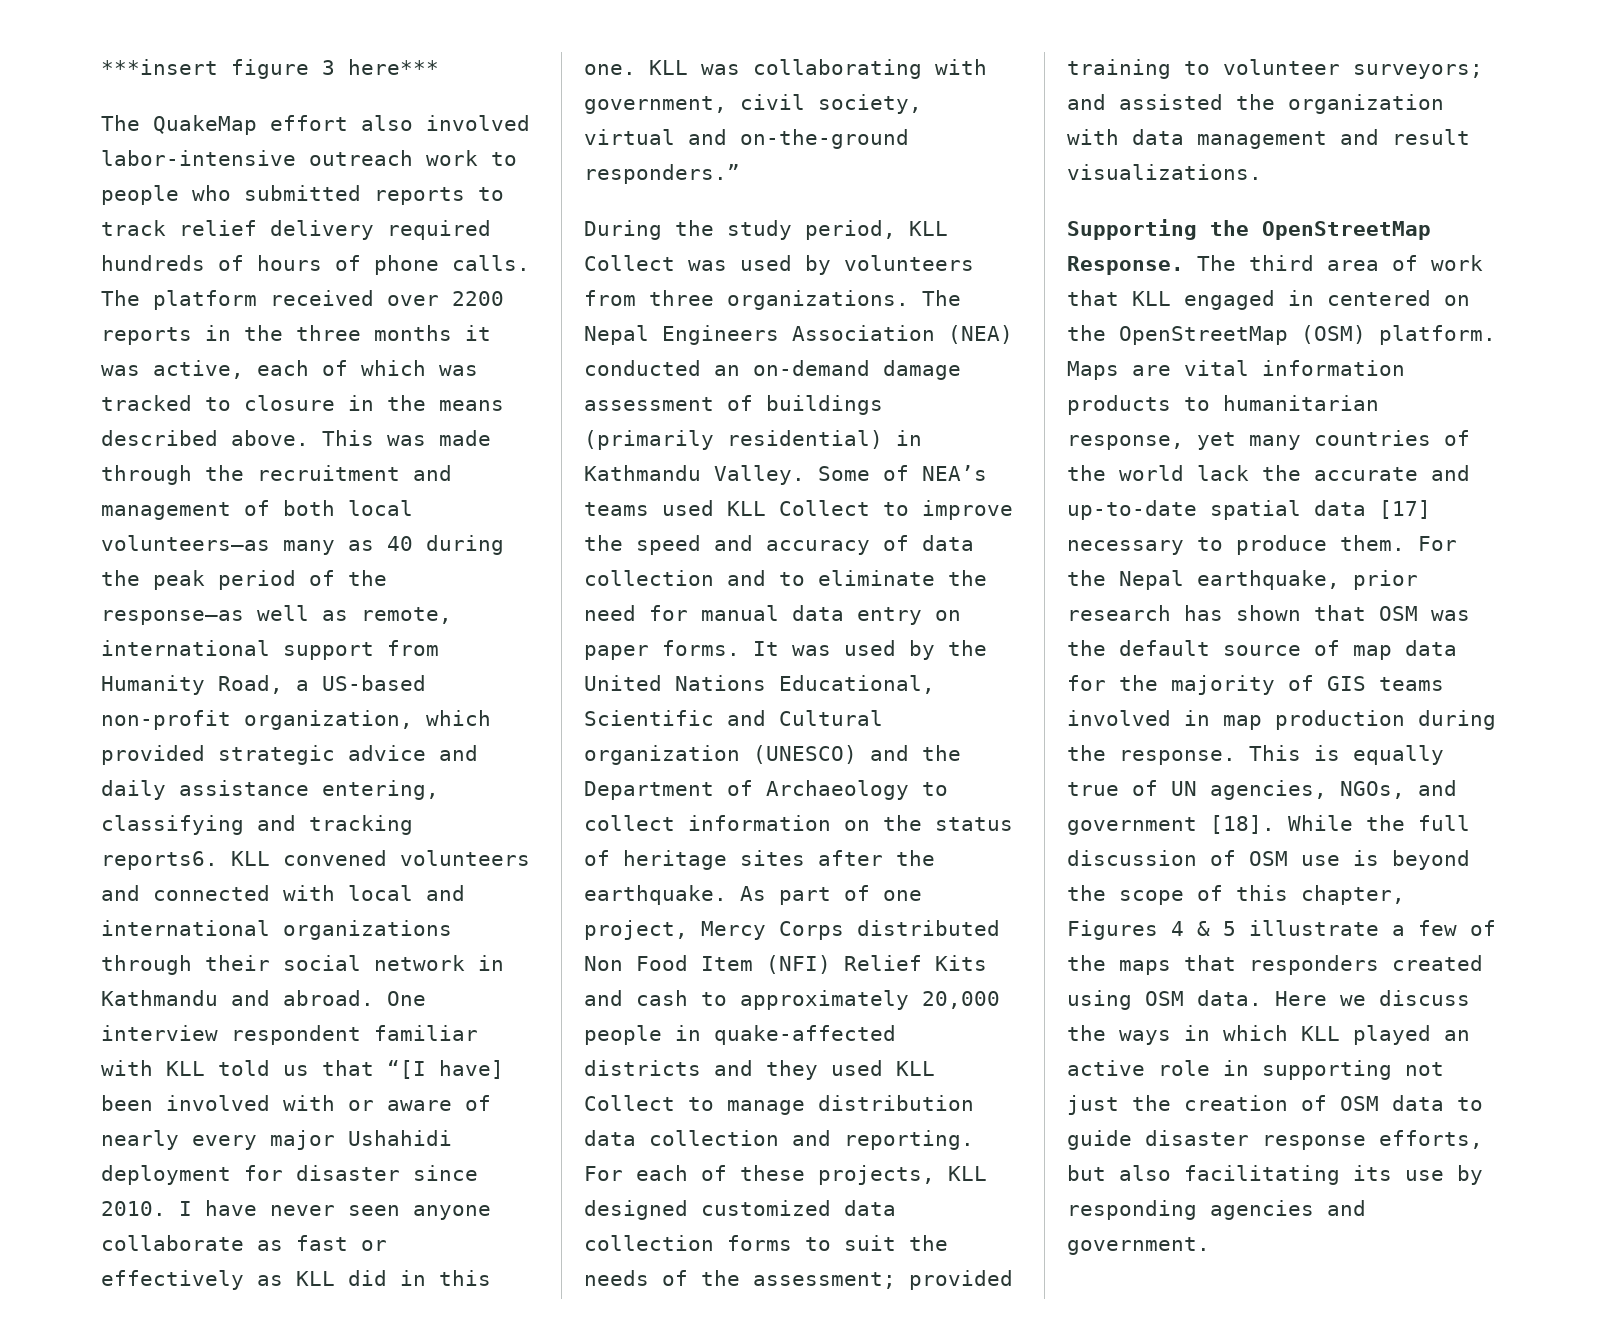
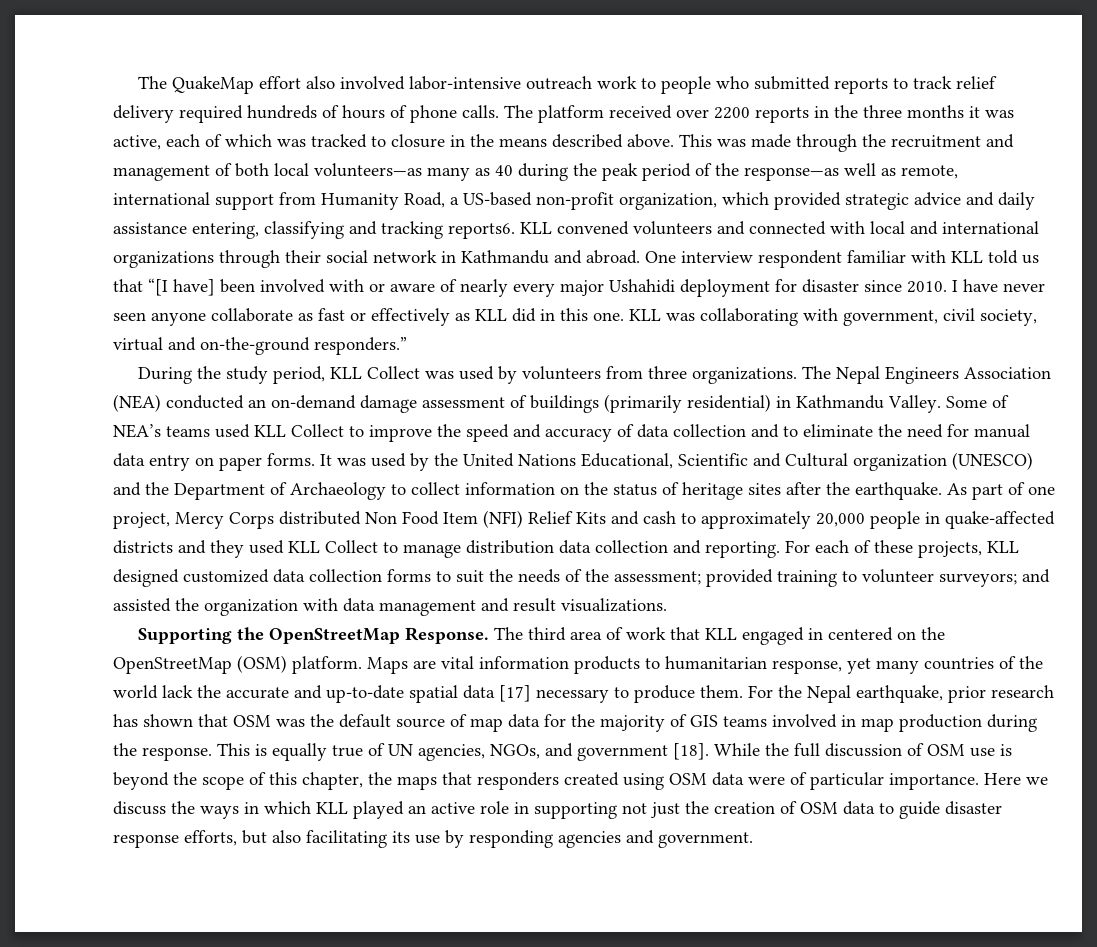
[101,59,439,79] ***insert figure 3 here*** // -> (138, 82) none
[1067,920,1496,940] Figures 4 & 5 illustrate a few of -> (363, 781) none
[1197,990,1262,1006] data. -> [712,772,979,790] data were of particular importance.

